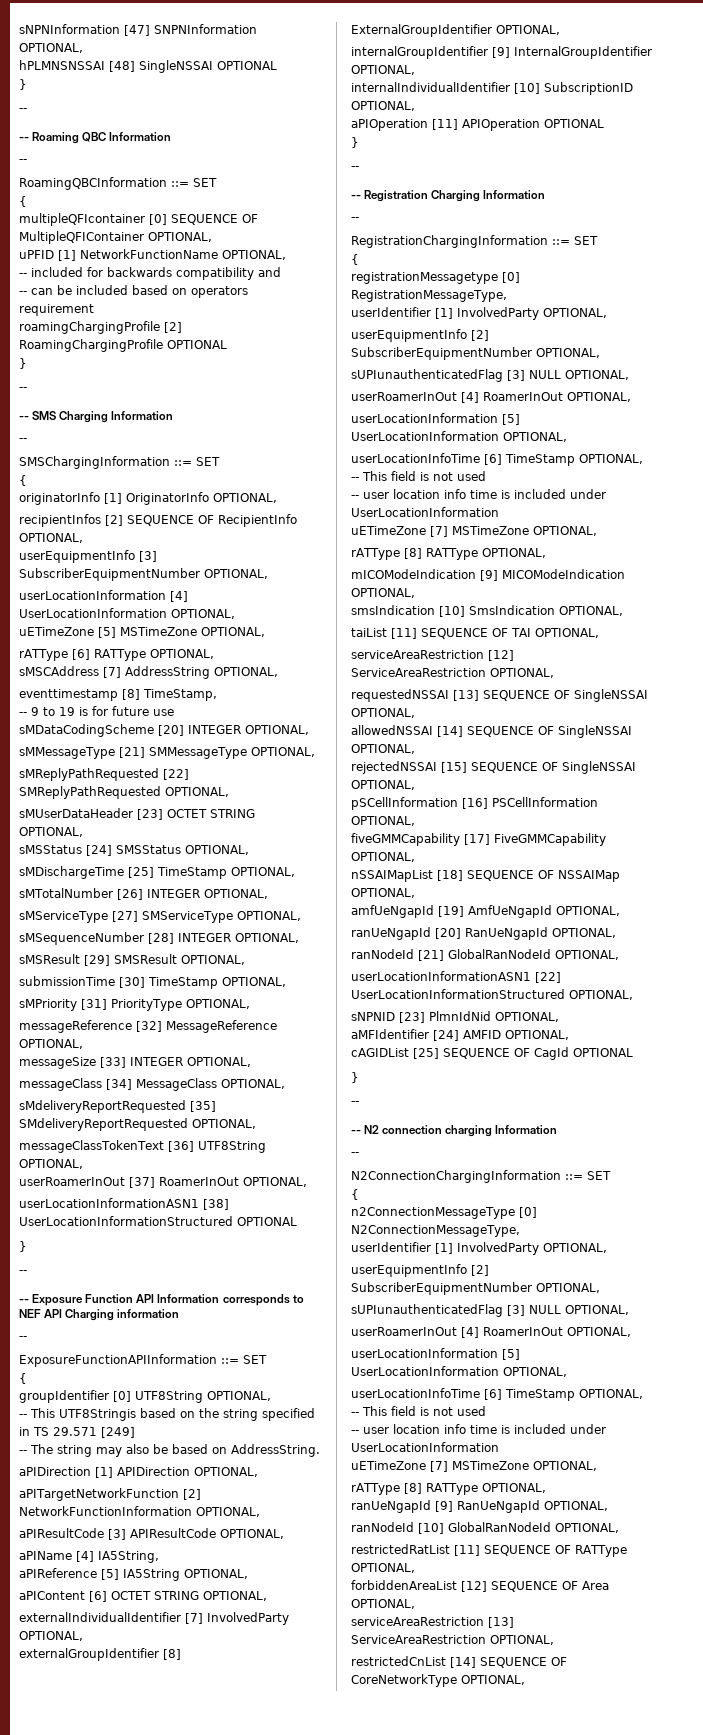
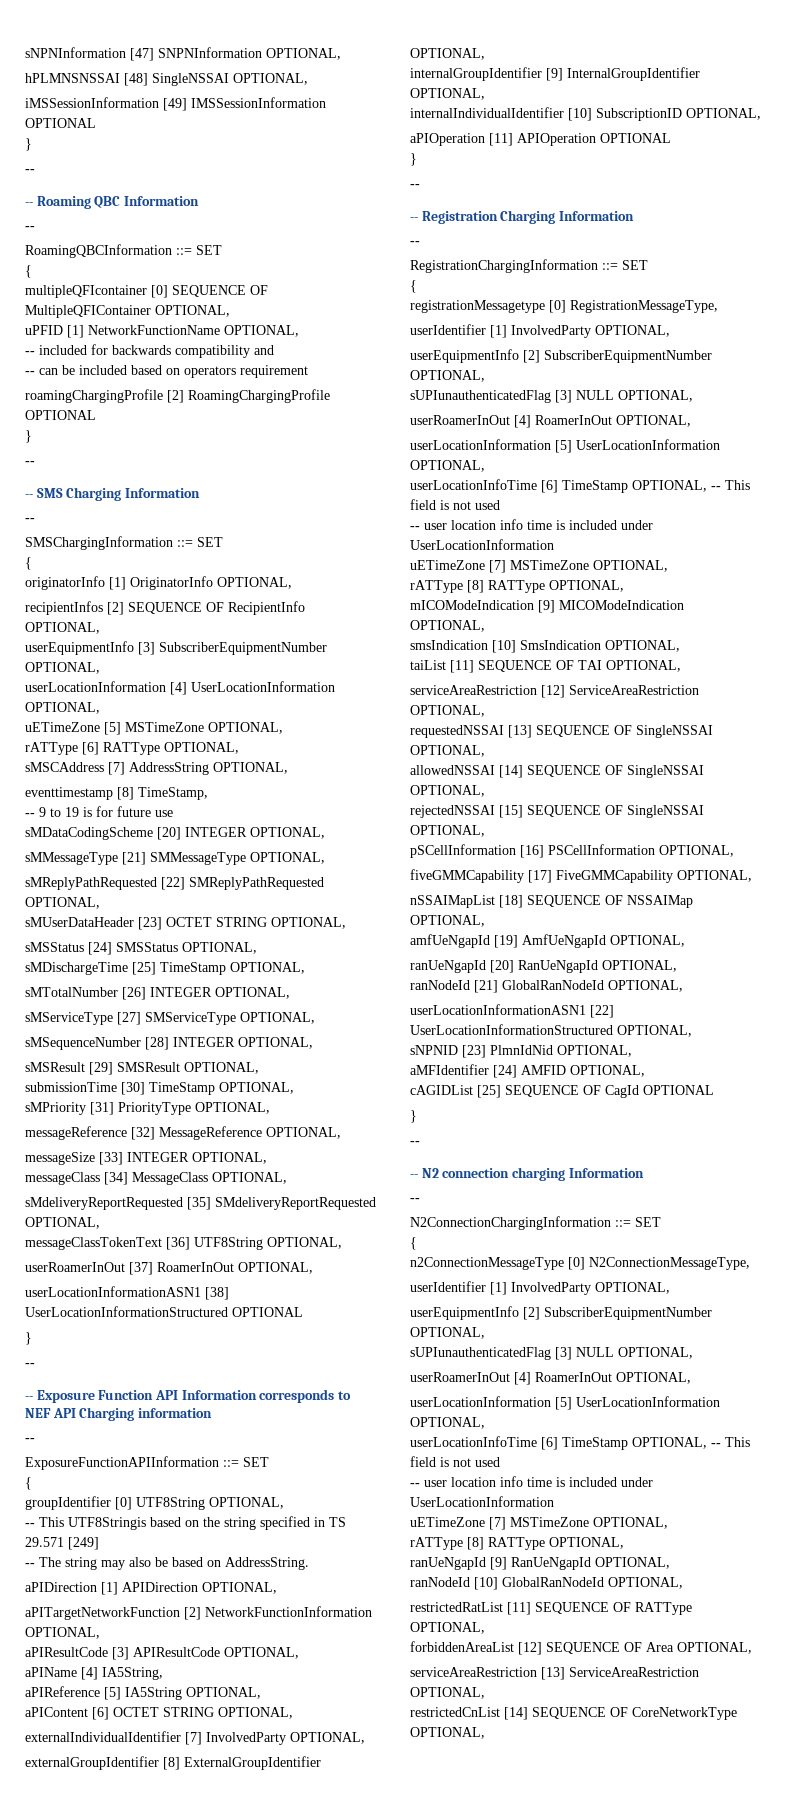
(213, 66) none -> [233,73,308,85] [25,97,326,111] OPTIONAL, // iMSSessionInformation [49] IMSSessionInformation

